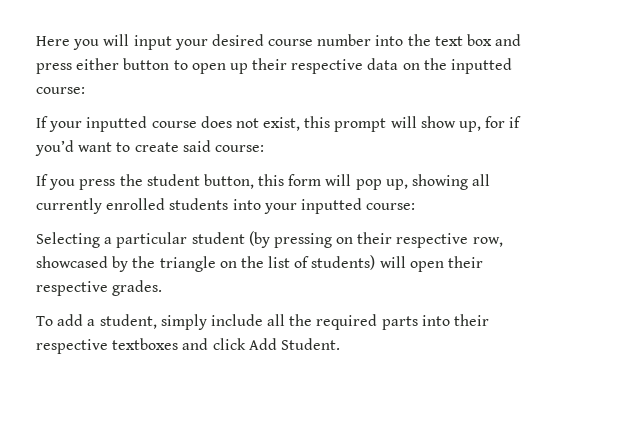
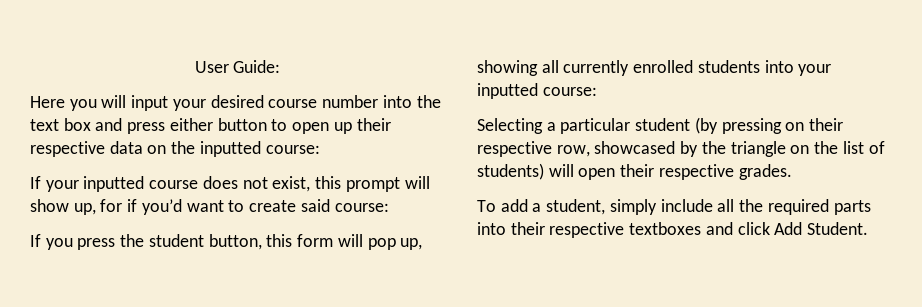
(36, 41) none -> [194,60,281,73] User Guide: //

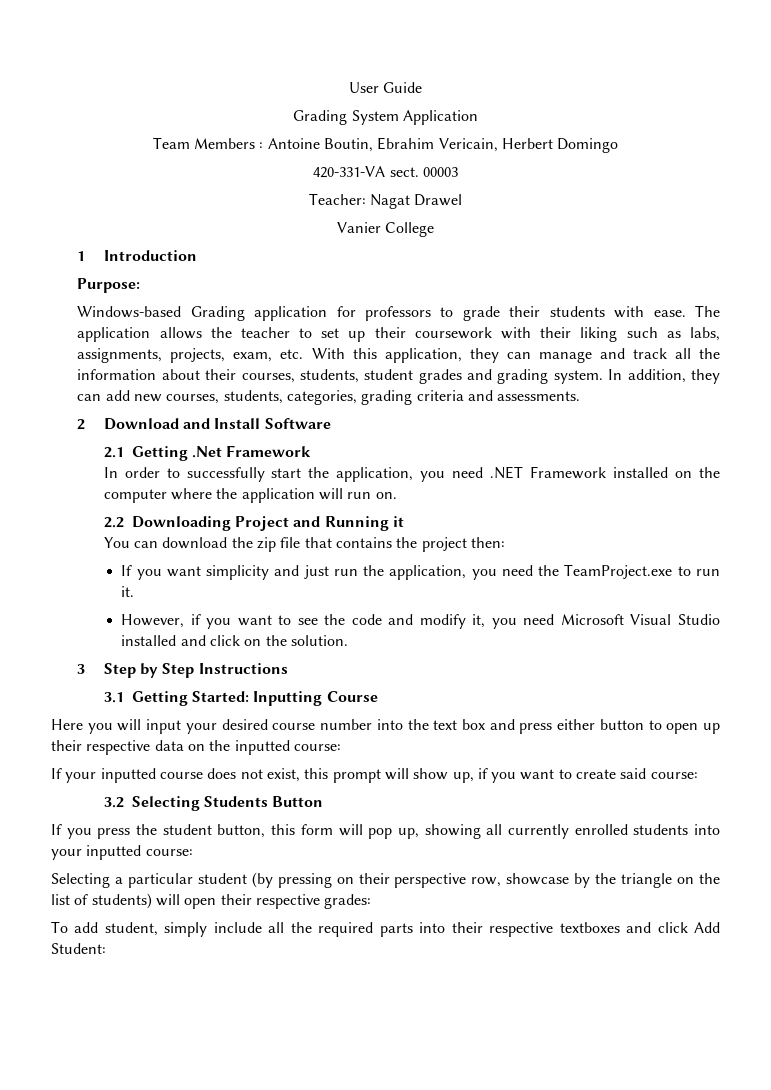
[233,60,281,73] Guide: -> [383,82,423,93] [293,110,478,125] [152,137,619,153] [313,166,458,178] [308,193,463,209] [336,222,435,237] [77,250,197,261] [77,278,141,293] [77,305,720,321] [77,327,721,342] [77,348,720,363] [77,369,721,384] [77,390,581,405] [77,418,331,430] [103,445,312,461] [103,466,720,482] [103,488,397,503] [103,516,404,531] [103,537,505,552] [121,564,720,580] [121,586,135,597] [121,614,720,629] [121,635,348,646] [77,663,288,678] [103,691,378,706] Guide // Grading System Application // Team Members : Antoine Boutin, Ebrahim Vericain, Herbert Domingo // 420-331-VA sect. 00003 // Teacher: Nagat Drawel // Vanier College // 1 Introduction // Purpose: // Windows-based Grading application for professors to grade their students with ease. The application allows the teacher to set up their coursework with their liking such as labs, assignments, projects, exam, etc. With this application, they can manage and track all the information about their courses, students, student grades and grading system. In addition, they can add new courses, students, categories, grading criteria and assessments. // 2 Download and Install Software // 2.1 Getting .Net Framework // In order to successfully start the application, you need .NET Framework installed on the computer where the application will run on. // 2.2 Downloading Project and Running it // You can download the zip file that contains the project then: // If you want simplicity and just run the application, you need the TeamProject.exe to run it. // However, if you want to see the code and modify it, you need Microsoft Visual Studio installed and click on the solution. // 3 Step by Step Instructions // 3.1 Getting Started: Inputting Course
[100,199,182,215] for if you’d -> [477,768,517,783] if you
(389, 207) none -> [103,796,324,811] // 3.2 Selecting Students Button
[477,141,676,157] respective row, showcased -> [394,873,570,888] perspective row, showcase
[738,164,792,180] grades. -> [324,894,372,909] grades:
[532,203,542,212] a -> (99, 927) none
[807,222,869,235] Student. -> [51,943,106,954] Student:

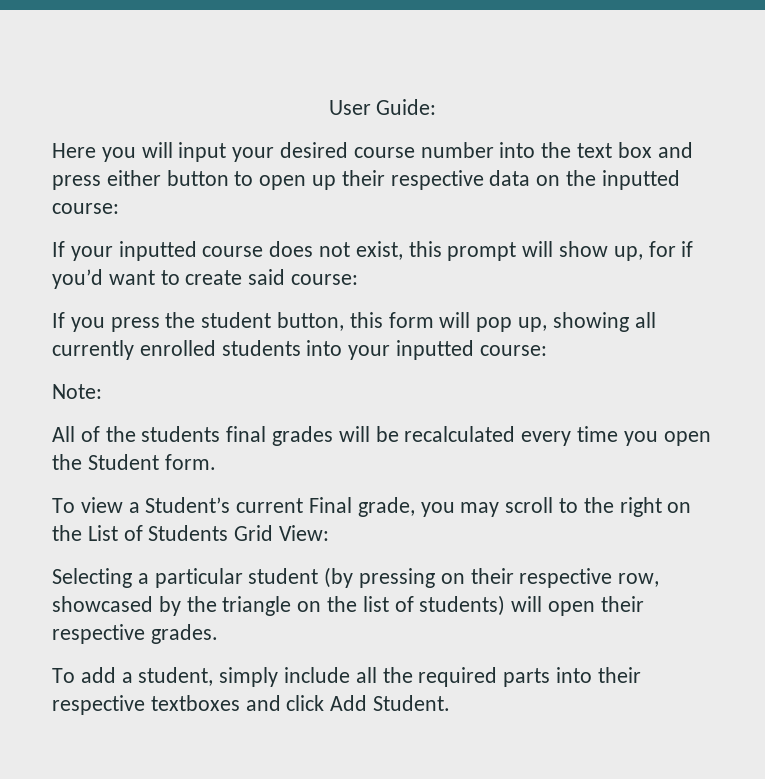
[383,82,423,93] [293,110,478,125] [152,137,619,153] [313,166,458,178] [308,193,463,209] [336,222,435,237] [77,250,197,261] [77,278,141,293] [77,305,720,321] [77,327,721,342] [77,348,720,363] [77,369,721,384] [77,390,581,405] [77,418,331,430] [103,445,312,461] [103,466,720,482] [103,488,397,503] [103,516,404,531] [103,537,505,552] [121,564,720,580] [121,586,135,597] [121,614,720,629] [121,635,348,646] [77,663,288,678] [103,691,378,706] Guide // Grading System Application // Team Members : Antoine Boutin, Ebrahim Vericain, Herbert Domingo // 420-331-VA sect. 00003 // Teacher: Nagat Drawel // Vanier College // 1 Introduction // Purpose: // Windows-based Grading application for professors to grade their students with ease. The application allows the teacher to set up their coursework with their liking such as labs, assignments, projects, exam, etc. With this application, they can manage and track all the information about their courses, students, student grades and grading system. In addition, they can add new courses, students, categories, grading criteria and assessments. // 2 Download and Install Software // 2.1 Getting .Net Framework // In order to successfully start the application, you need .NET Framework installed on the computer where the application will run on. // 2.2 Downloading Project and Running it // You can download the zip file that contains the project then: // If you want simplicity and just run the application, you need the TeamProject.exe to run it. // However, if you want to see the code and modify it, you need Microsoft Visual Studio installed and click on the solution. // 3 Step by Step Instructions // 3.1 Getting Started: Inputting Course -> [376,99,437,115] Guide:
[477,768,517,783] if you -> [648,241,694,257] [52,269,103,289] for if you’d
[103,796,324,811] // 3.2 Selecting Students Button -> (359, 279) none
(193, 852) none -> [52,384,102,399] [52,426,711,446] [52,454,216,470] [52,497,692,517] [52,525,330,541] // Note: // All of the students final grades will be recalculated every time you open the Student form. // To view a Student’s current Final grade, you may scroll to the right on the List of Students Grid View:
[394,873,570,888] perspective row, showcase -> [519,568,660,588] [52,596,153,612] respective row, showcased
[324,894,372,909] grades: -> [150,624,218,644] grades.
(99, 927) none -> [121,672,133,683] a
[51,943,106,954] Student: -> [373,695,451,711] Student.

